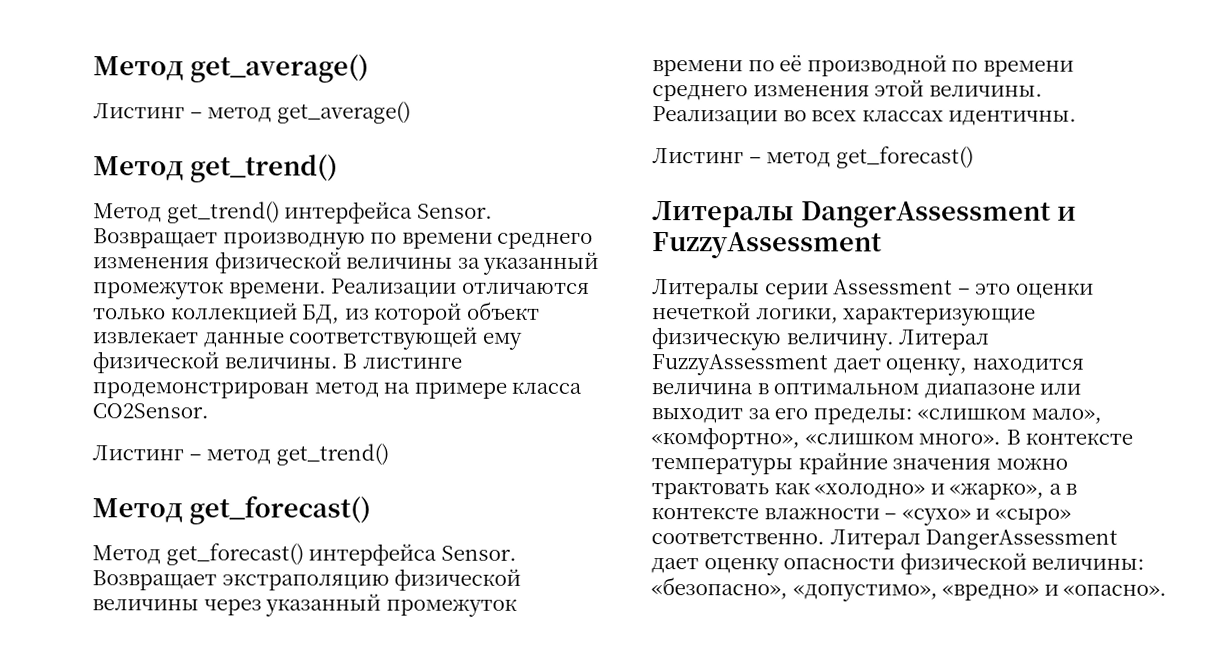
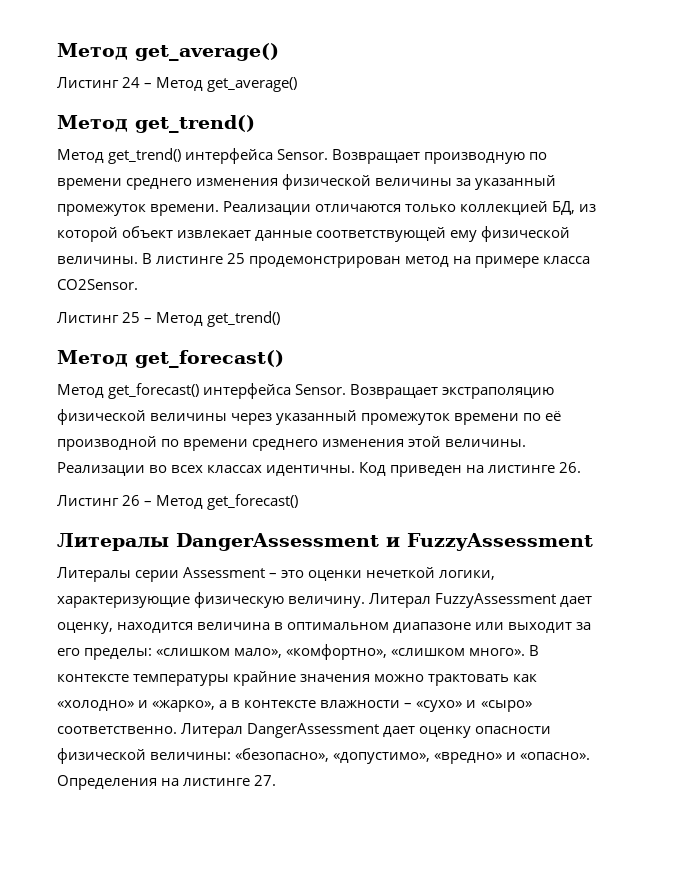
[189,107,273,123] – метод -> [122,77,204,91] 24 – Метод
(462, 363) none -> [227,253,246,264] 25
[188,449,272,465] – метод -> [122,312,204,326] 25 – Метод
[652,148,832,168] // Листинг – метод -> [359,462,582,477] [57,495,204,509] Код приведен на листинге 26. // Листинг 26 – Метод
(1168, 590) none -> [57,775,277,790] Определения на листинге 27.

